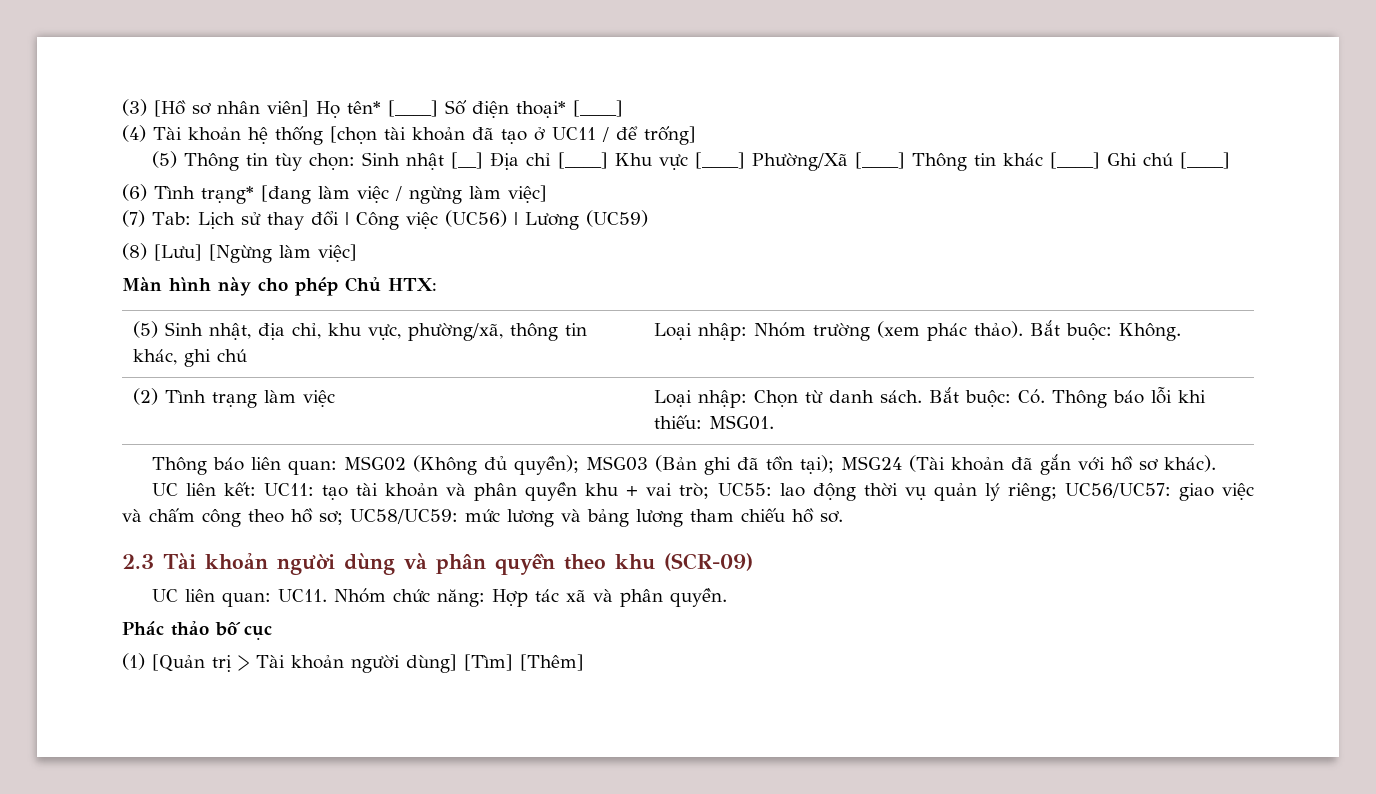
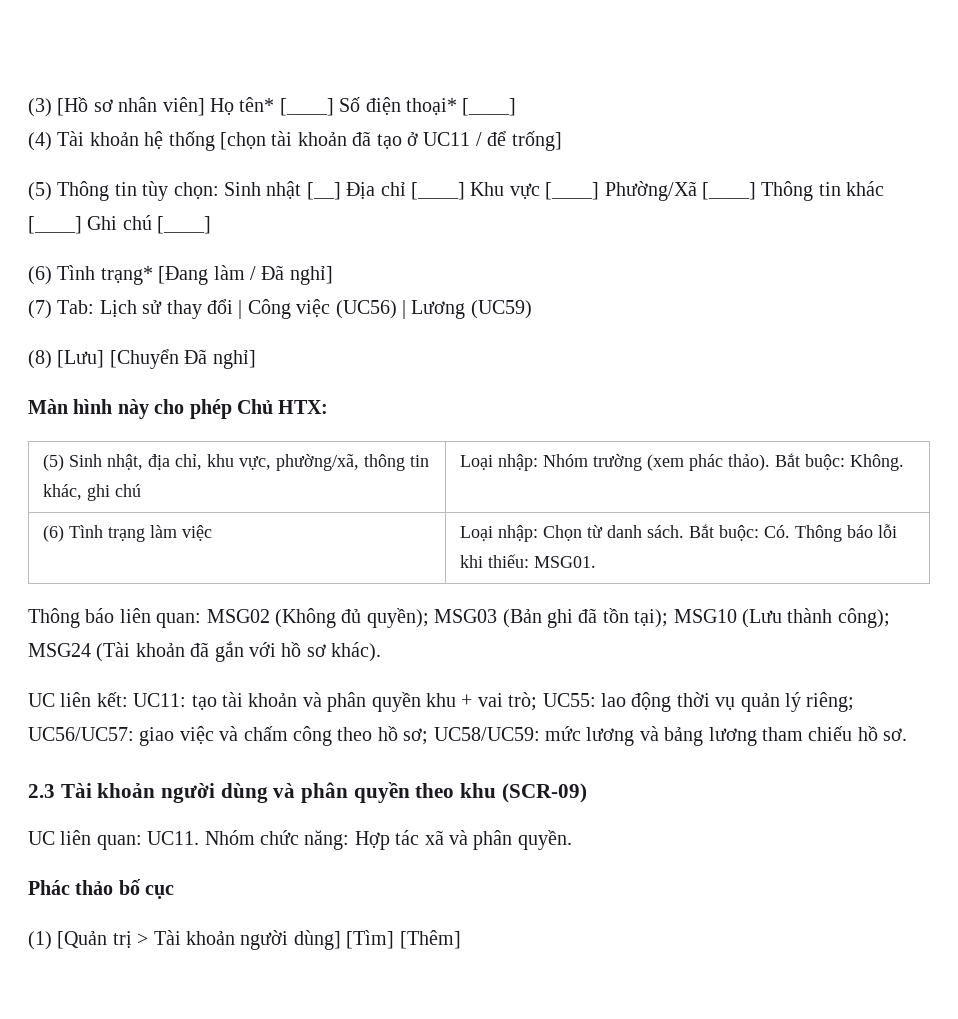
[261,185,547,204] [đang làm việc / ngừng làm việc] -> [158,265,333,285] [Đang làm / Đã nghỉ]
[209,244,357,263] [Ngừng làm việc] -> [109,349,256,369] [Chuyển Đã nghỉ]
[133,388,159,405] (2) -> [43,525,65,542] (6)
(834, 465) none -> [673,608,890,628] MSG10 (Lưu thành công);

